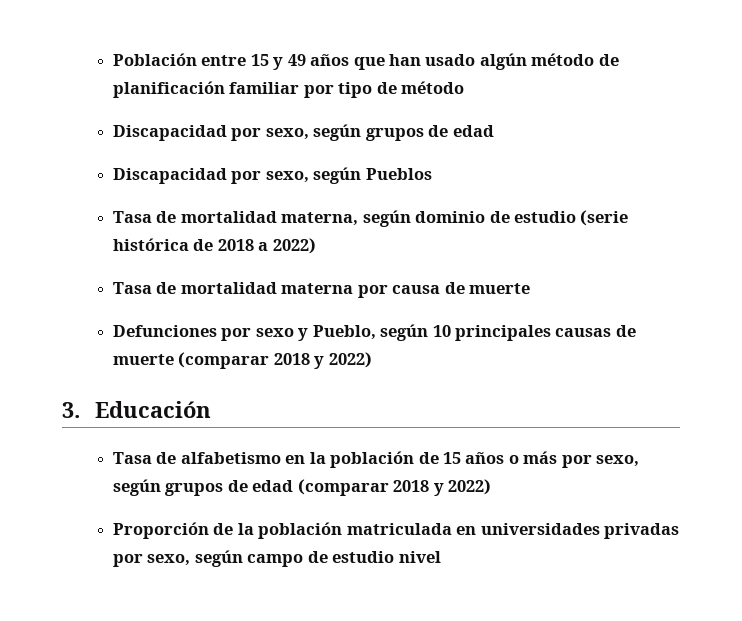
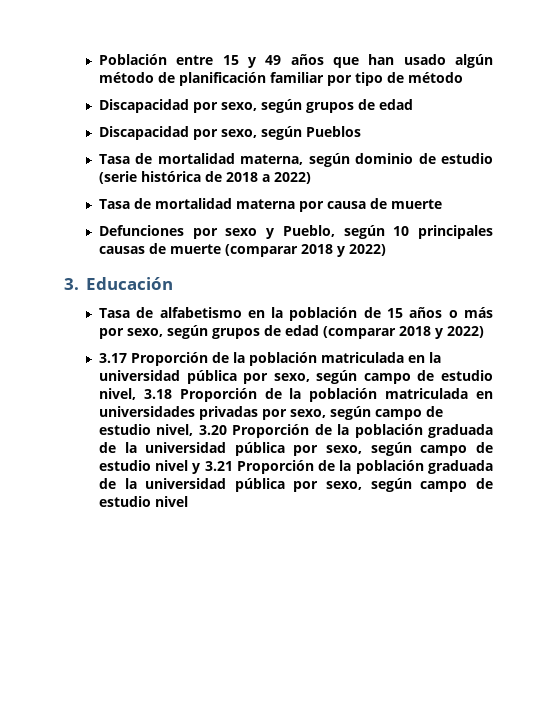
(492, 487) none -> [98,352,441,366] [98,370,493,384] [98,388,172,400] 3.17 Proporción de la población matriculada en la universidad pública por sexo, según campo de estudio nivel, 3.18
(395, 557) none -> [156,424,493,438] [98,442,493,456] [98,460,493,474] [98,478,493,492] [98,496,151,507] nivel, 3.20 Proporción de la población graduada de la universidad pública por sexo, según campo de estudio nivel y 3.21 Proporción de la población graduada de la universidad pública por sexo, según campo de estudio

